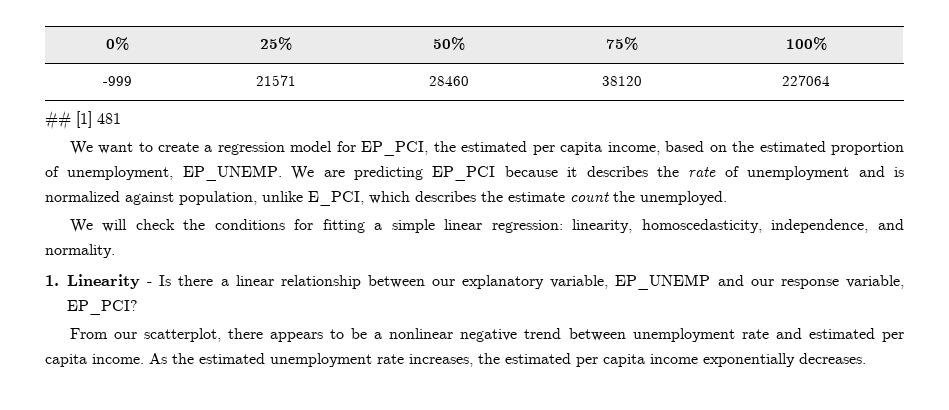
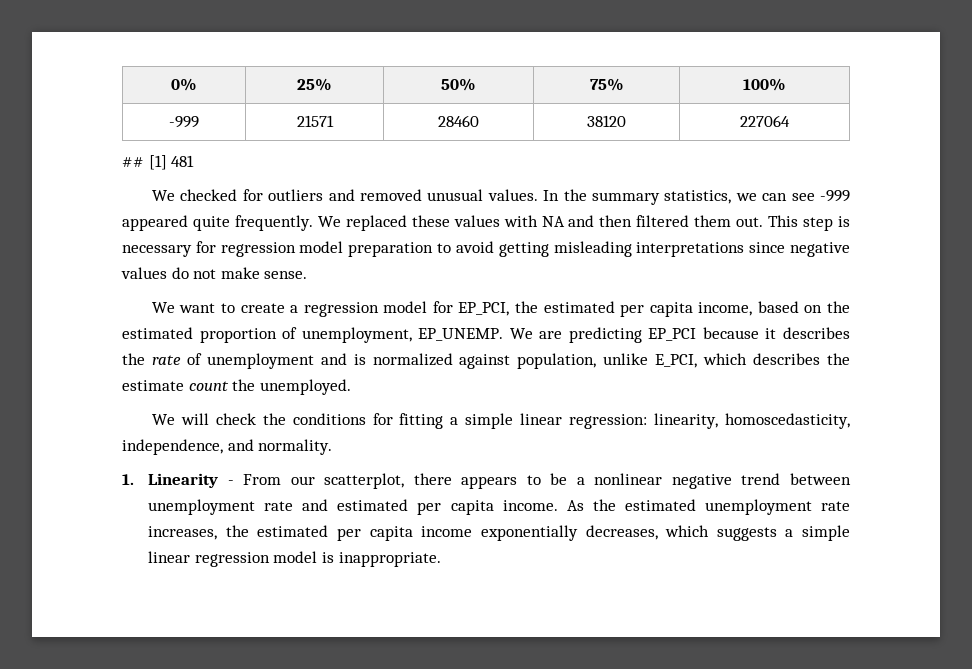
(121, 118) none -> [151,189,850,205] [122,215,850,231] [122,241,851,257] [121,267,308,279] // We checked for outliers and removed unusual values. In the summary statistics, we can see -999 appeared quite frequently. We replaced these values with NA and then filtered them out. This step is necessary for regression model preparation to avoid getting misleading interpretations since negative values do not make sense.
[159,274,904,290] [67,300,138,315] Is there a linear relationship between our explanatory variable, EP_UNEMP and our response variable, EP_PCI? // -> (234, 482) none
[799,353,866,364] decreases. -> [585,525,850,541] [148,551,441,567] decreases, which suggests a simple linear regression model is inappropriate.

